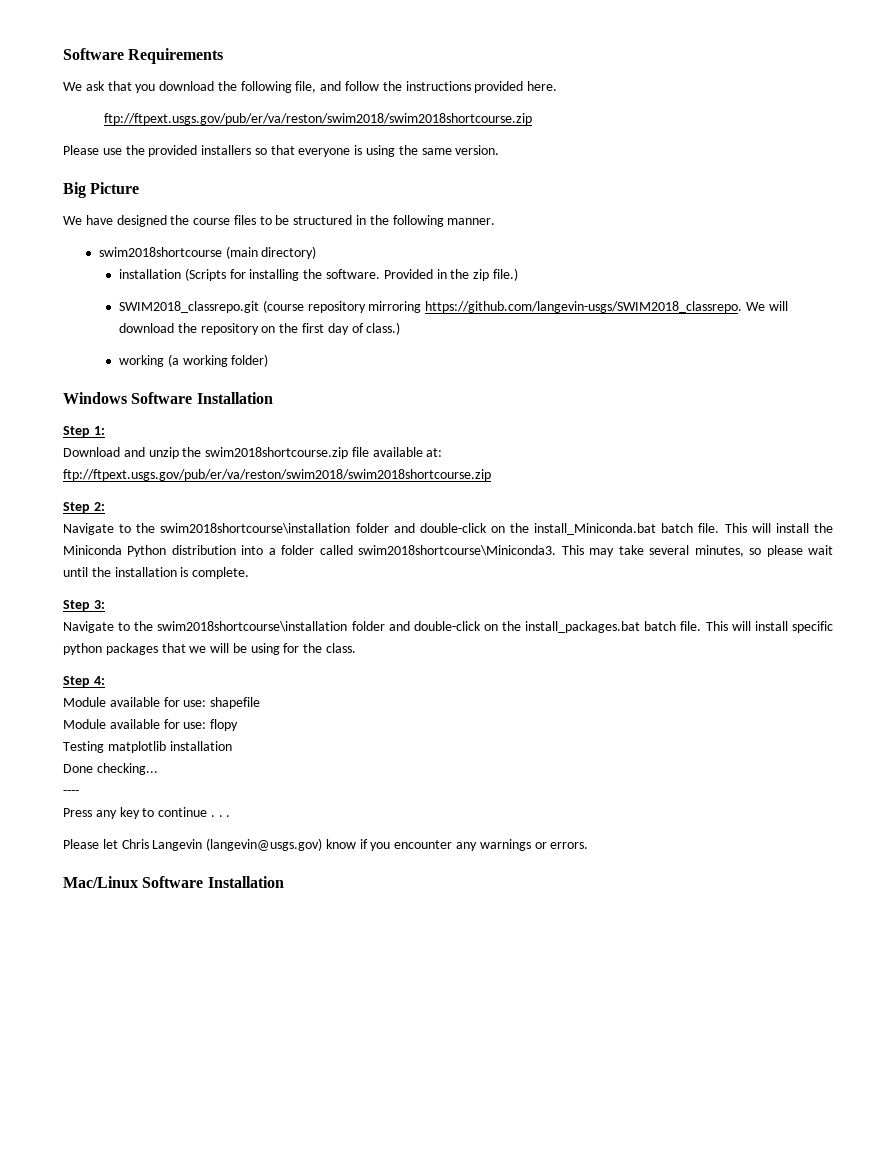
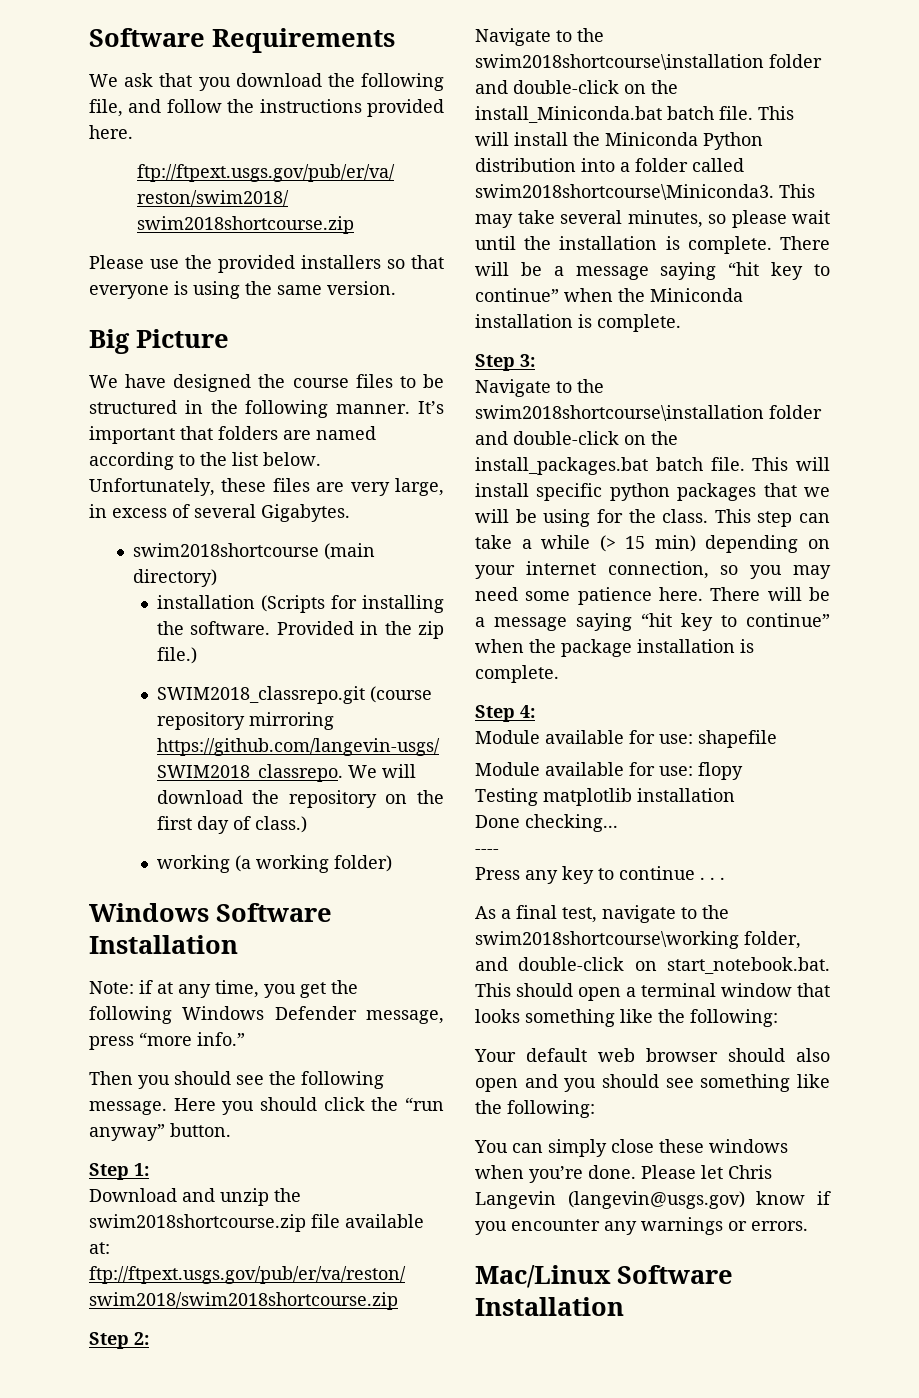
(496, 221) none -> [418,401,445,414] [89,426,376,444] [89,452,321,470] [89,478,444,496] [89,504,350,522] It’s important that folders are named according to the list below. Unfortunately, these files are very large, in excess of several Gigabytes.
(273, 398) none -> [89,980,358,998] [89,1006,444,1024] [89,1032,245,1050] [89,1071,384,1089] [89,1097,444,1115] [89,1123,231,1141] // Note: if at any time, you get the following Windows Defender message, press “more info.” // Then you should see the following message. Here you should click the “run anyway” button.
(250, 573) none -> [780,236,830,250] [475,262,830,280] [475,288,743,302] [475,314,681,332] There will be a message saying “hit key to continue” when the Miniconda installation is complete.
(357, 648) none -> [714,509,830,527] [475,535,830,553] [475,561,831,579] [475,587,830,605] [475,613,830,631] [475,639,754,657] [475,665,559,683] This step can take a while (> 15 min) depending on your internet connection, so you may need some patience here. There will be a message saying “hit key to continue” when the package installation is complete.
(231, 816) none -> [475,905,729,923] [475,931,801,949] [475,957,830,974] [475,983,830,1001] [475,1009,778,1027] [474,1048,830,1062] [475,1074,830,1092] [475,1100,595,1118] [474,1139,788,1157] [475,1165,636,1183] As a final test, navigate to the swim2018shortcourse\working folder, and double-click on start_notebook.bat. This should open a terminal window that looks something like the following: // Your default web browser should also open and you should see something like the following: // You can simply close these windows when you’re done.

